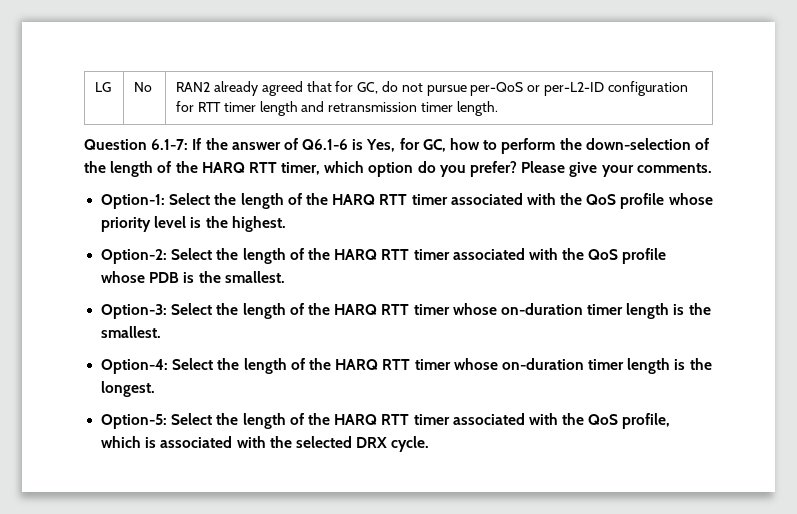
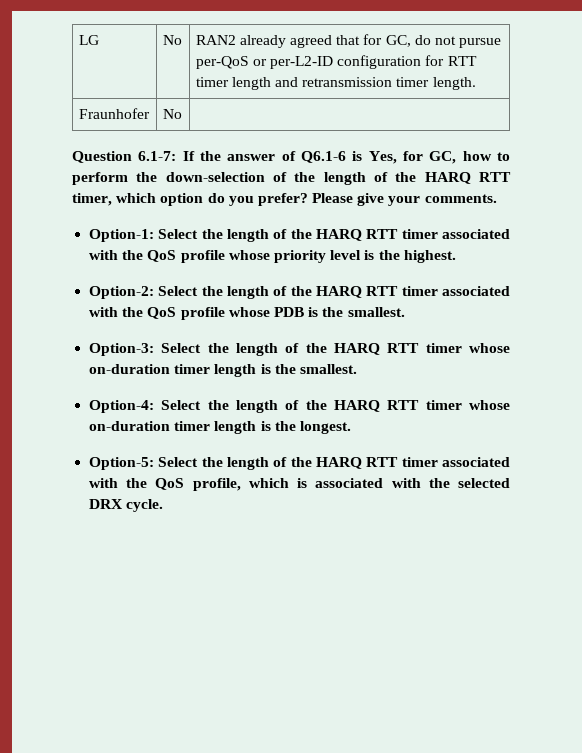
(498, 108) none -> [78,108,150,119] [162,109,182,119] // Fraunhofer | No |

